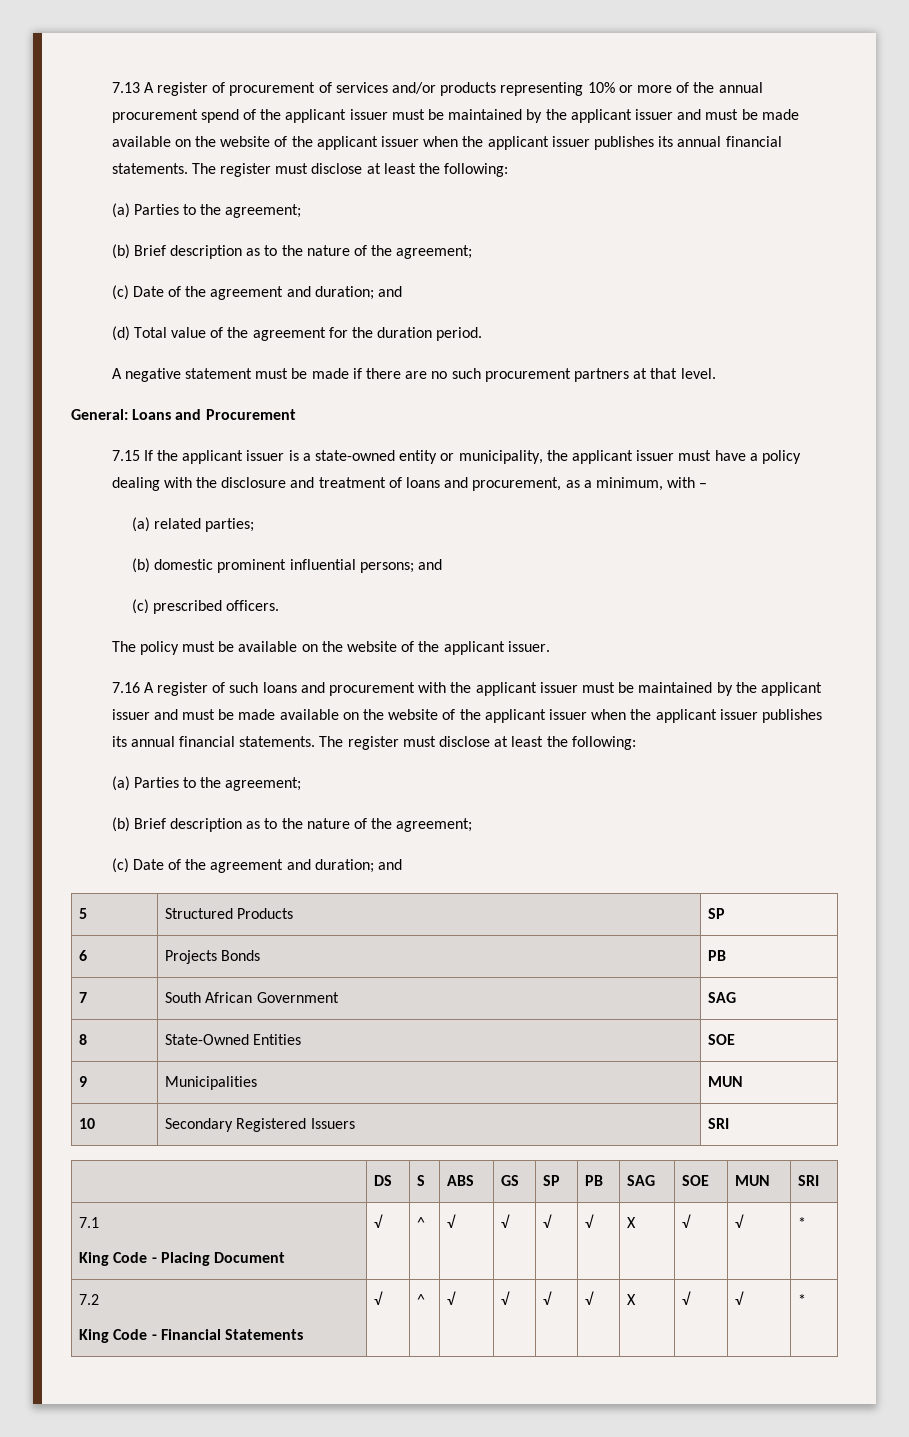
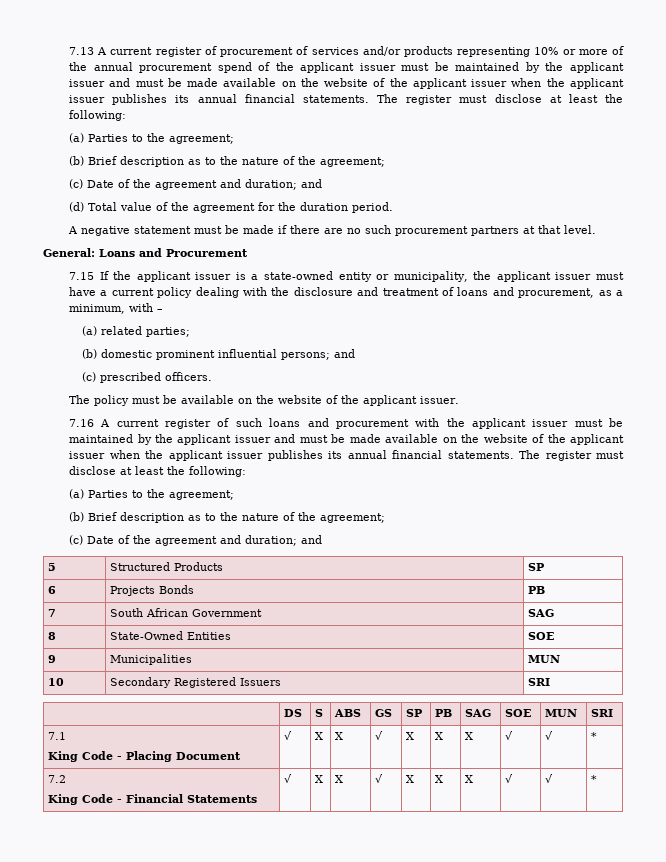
(154, 87) none -> [110,47,153,55] current
(758, 457) none -> [111,288,154,296] current
(154, 687) none -> [116,419,159,427] current
[417,1217,426,1228] [447,1214,457,1228] [501,1214,511,1228] [543,1214,553,1228] [585,1214,595,1228] ^ | √ | √ | √ | √ -> [315,732,324,740] [335,732,344,740] [375,731,384,740] [406,732,415,740] [435,732,444,740] X | X | √ | X | X
[417,1294,426,1305] [447,1291,457,1305] [501,1291,511,1305] [543,1291,553,1305] [585,1291,595,1305] ^ | √ | √ | √ | √ -> [315,775,324,783] [335,775,344,783] [375,774,384,783] [406,775,415,783] [435,775,444,783] X | X | √ | X | X

